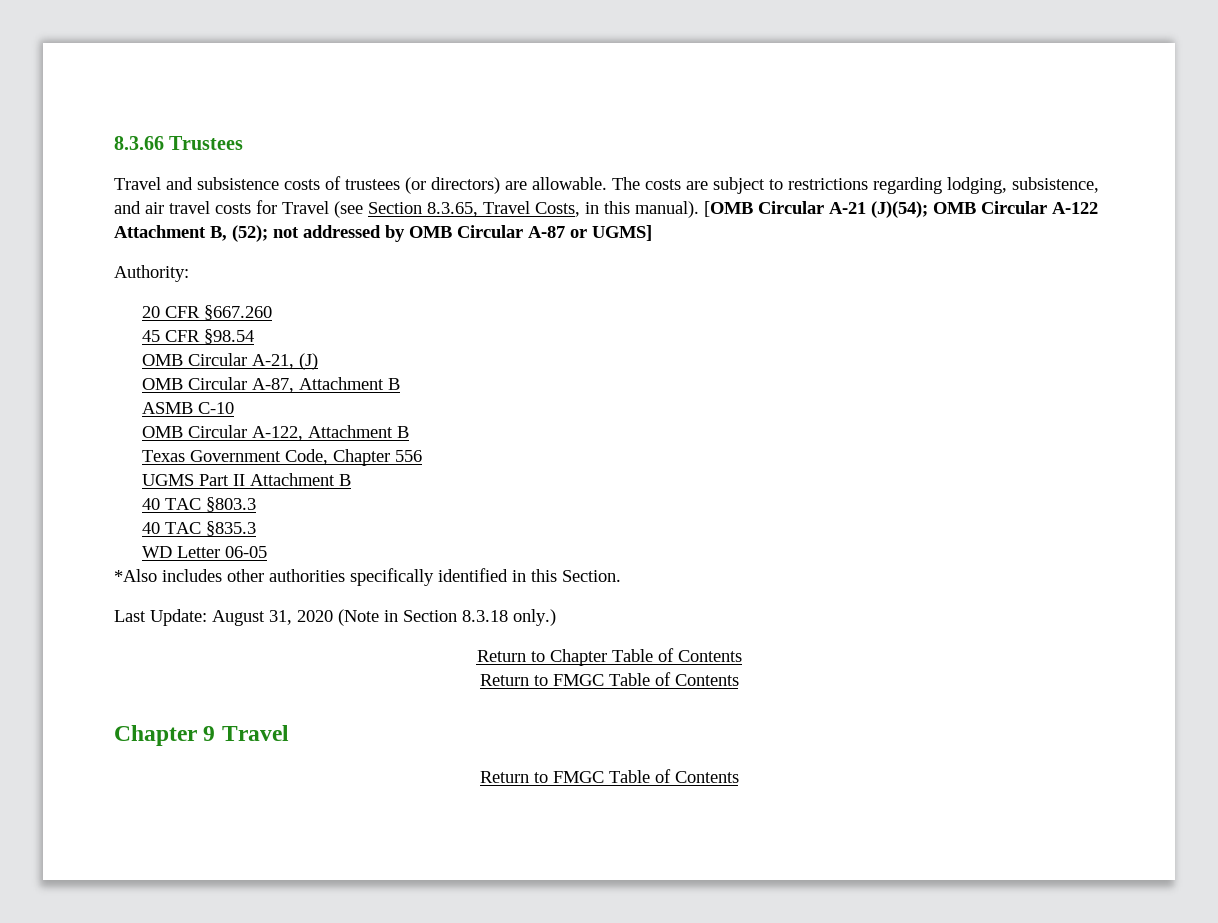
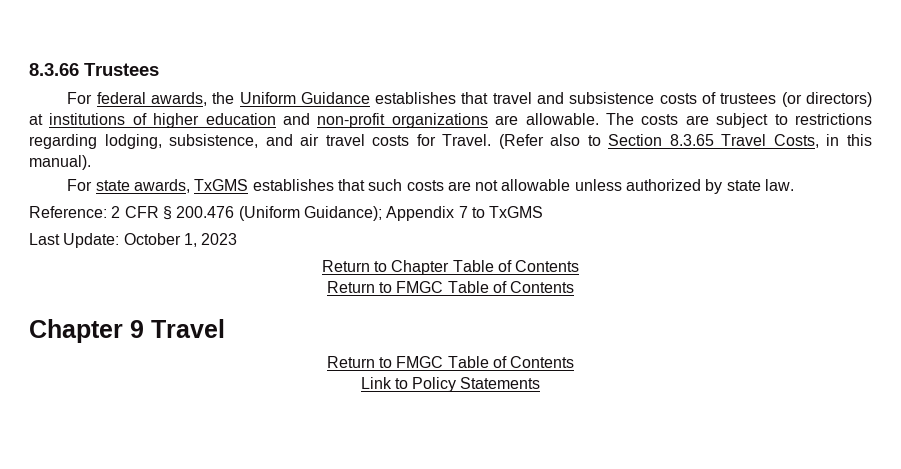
[114,177,161,190] Travel -> [67,92,532,106] For federal awards, the Uniform Guidance establishes that travel
(500, 185) none -> [29,113,488,128] at institutions of higher education and non-profit organizations
[282,201,478,218] Travel (see Section 8.3.65, -> [442,134,714,149] Travel. (Refer also to Section 8.3.65
[704,201,1098,218] [114,225,652,242] [114,265,189,282] [141,305,272,320] [141,329,254,344] [141,353,318,370] [141,377,400,393] [141,402,234,414] [141,425,409,441] [141,449,422,466] [141,473,351,486] [141,497,256,512] [141,521,256,536] [141,546,267,558] [114,568,621,586] [114,609,556,626] [OMB Circular A-21 (J)(54); OMB Circular A-122 Attachment B, (52); not addressed by OMB Circular A-87 or UGMS] // Authority: // 20 CFR §667.260 // 45 CFR §98.54 // OMB Circular A-21, (J) // OMB Circular A-87, Attachment B // ASMB C-10 // OMB Circular A-122, Attachment B // Texas Government Code, Chapter 556 // UGMS Part II Attachment B // 40 TAC §803.3 // 40 TAC §835.3 // WD Letter 06-05 // *Also includes other authorities specifically identified in this Section. // Last Update: August 31, 2020 (Note in Section 8.3.18 only.) -> [67,179,795,194] [29,206,544,221] [29,233,238,248] // For state awards, TxGMS establishes that such costs are not allowable unless authorized by state law. // Reference: 2 CFR § 200.476 (Uniform Guidance); Appendix 7 to TxGMS // Last Update: October 1, 2023
(739, 777) none -> [360,377,541,392] // Link to Policy Statements

